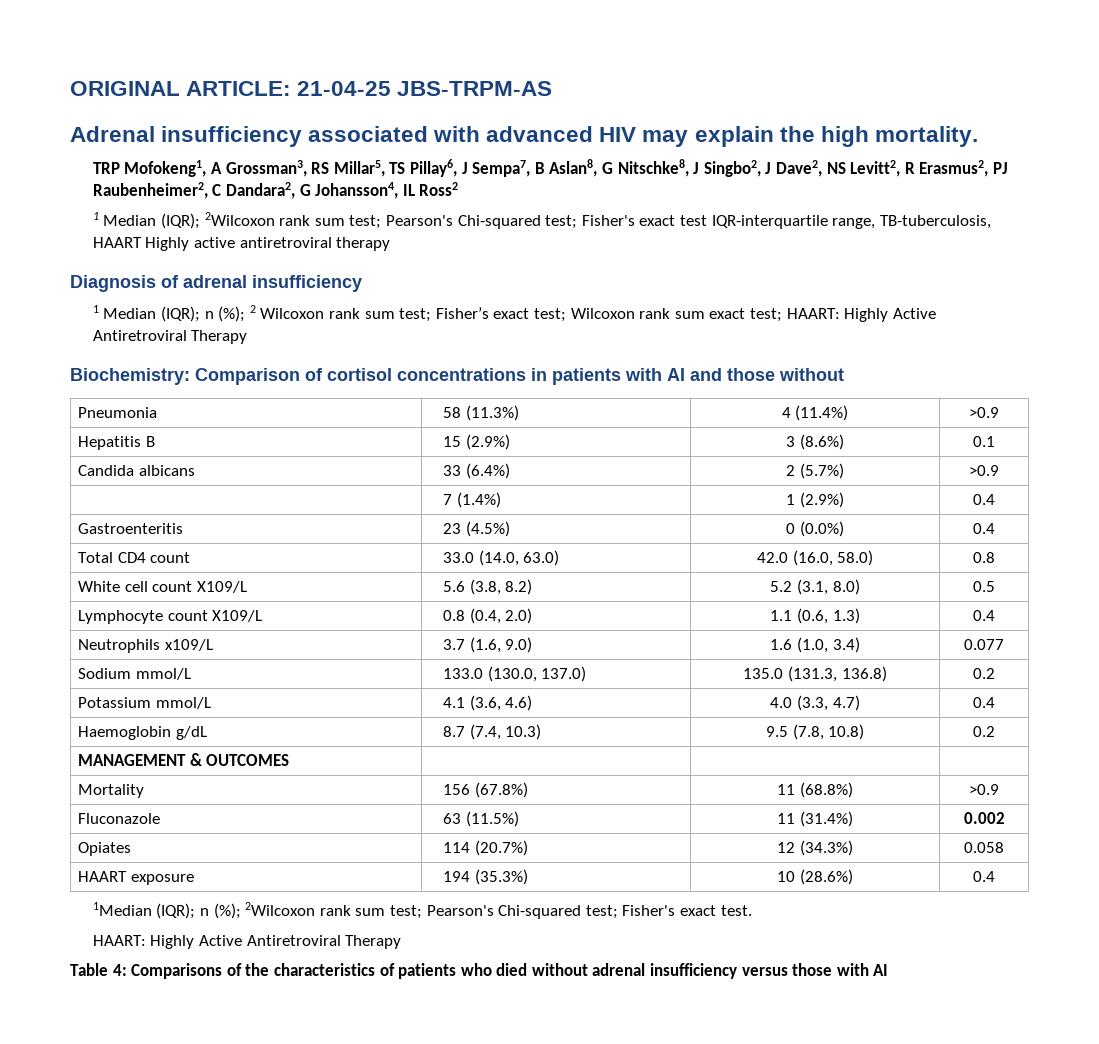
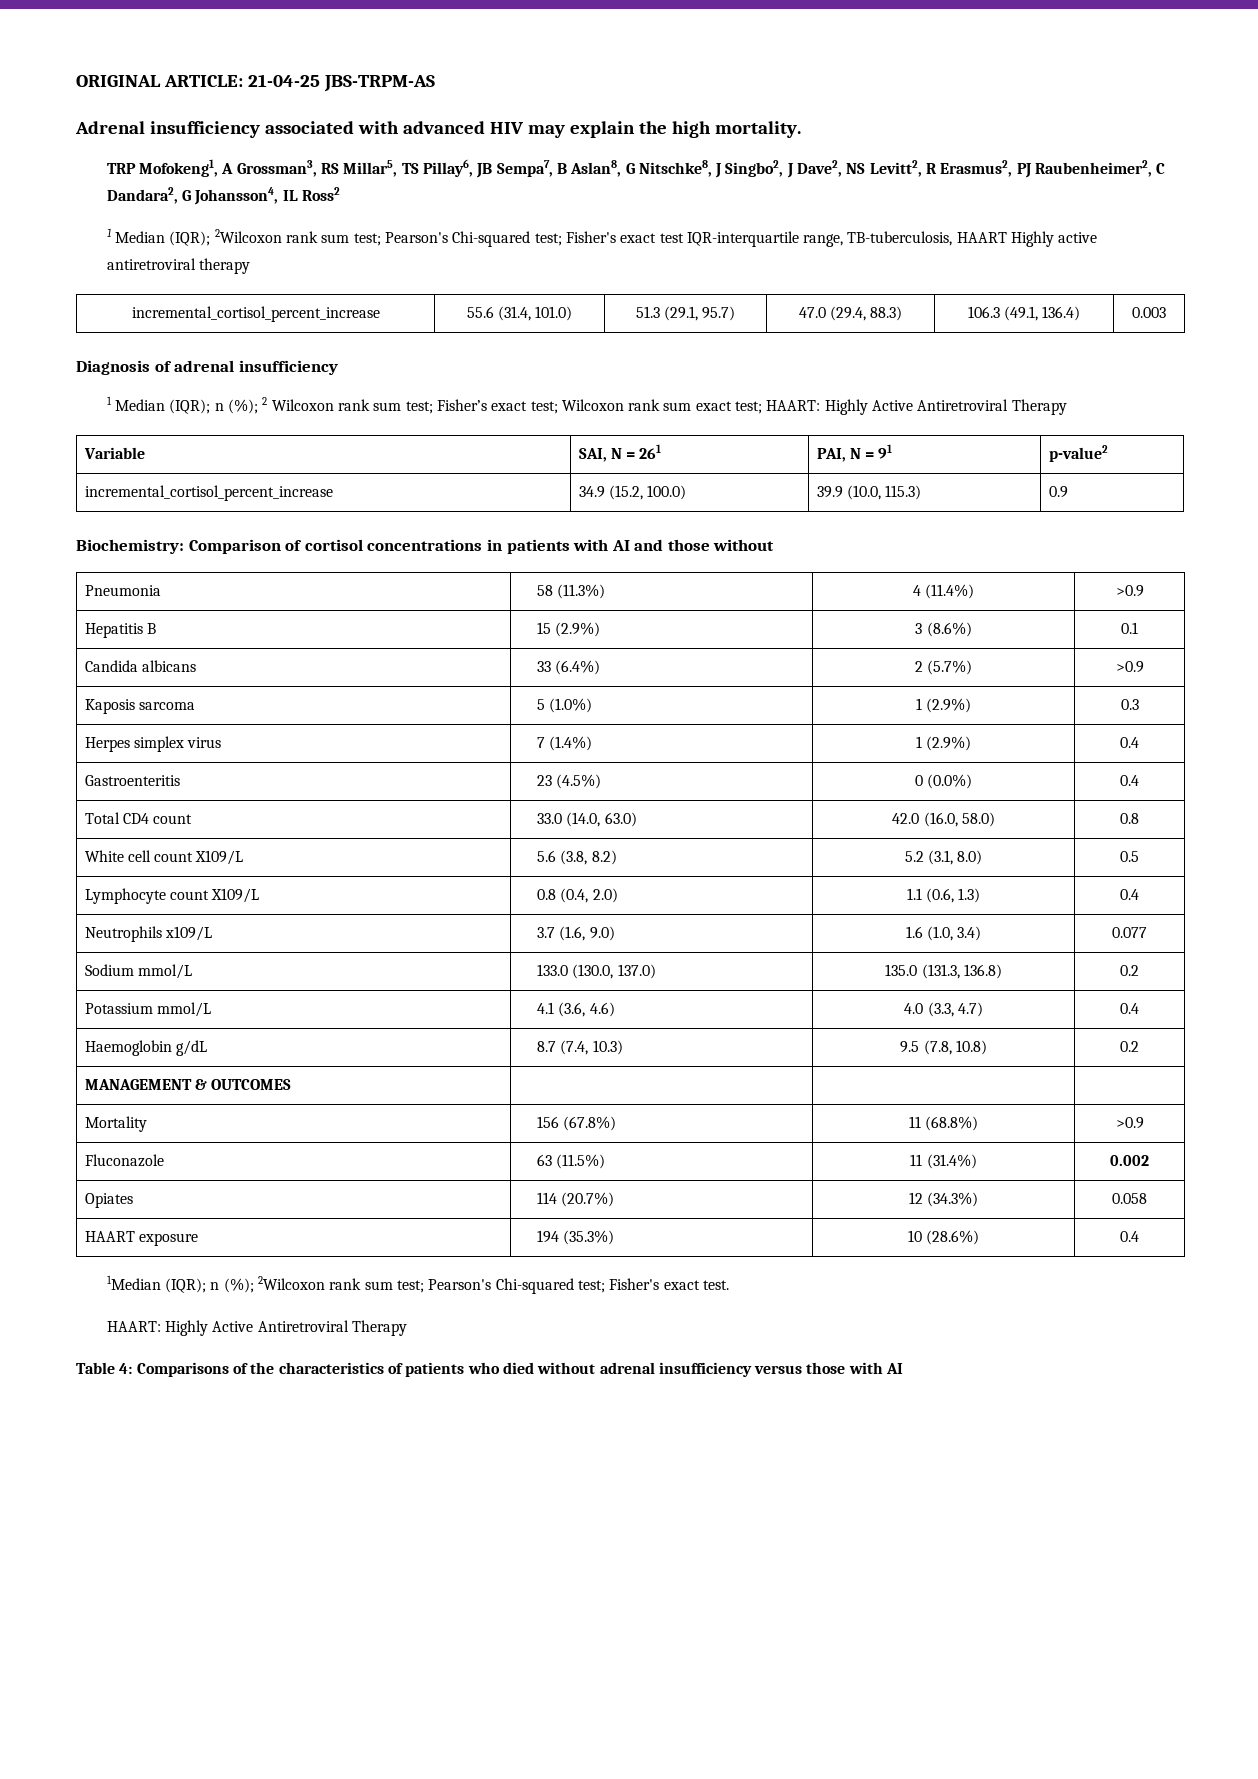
[461,162,468,174] J -> [476,163,493,178] JB
(391, 244) none -> [131,306,380,322] [466,306,573,321] [635,306,736,321] [798,306,903,321] [967,306,1081,321] [1132,307,1166,318] // incremental_cortisol_percent_increase | 55.6 (31.4, 101.0) | 51.3 (29.1, 95.7) | 47.0 (29.4, 88.3) | 106.3 (49.1, 136.4) | 0.003
(248, 337) none -> [83,447,145,459] [578,444,662,462] [816,444,893,462] [1048,445,1108,462] [84,485,333,501] [578,485,687,500] [816,485,922,500] [1048,486,1068,498] // Variable | SAI, N = 261 | PAI, N = 91 | p-value2 // incremental_cortisol_percent_increase | 34.9 (15.2, 100.0) | 39.9 (10.0, 115.3) | 0.9
(999, 470) none -> [84,699,195,714] [536,698,593,713] [915,698,972,713] [1120,699,1139,710] [84,736,222,752] Kaposis sarcoma | 5 (1.0%) | 1 (2.9%) | 0.3 // Herpes simplex virus

